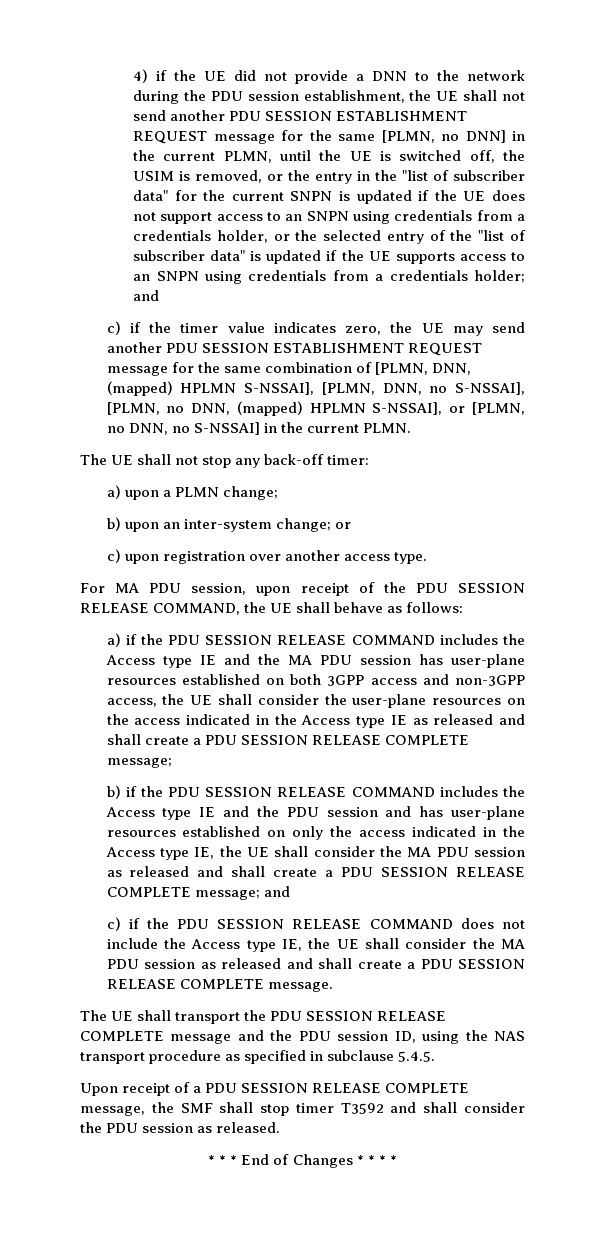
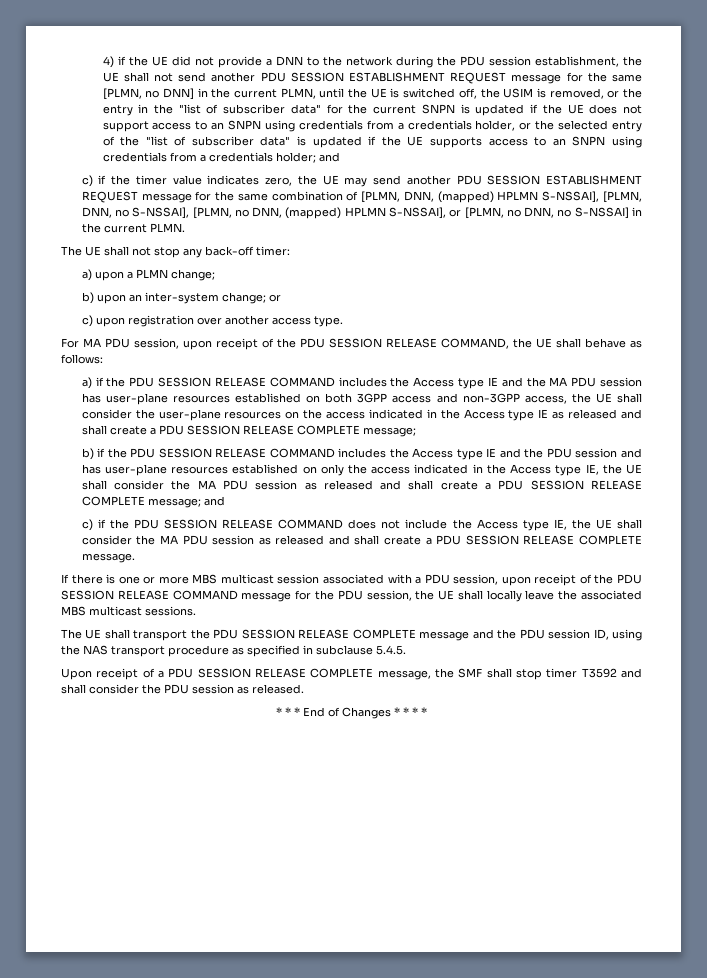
(333, 987) none -> [61,574,642,586] [61,590,642,602] [61,606,196,616] // If there is one or more MBS multicast session associated with a PDU session, upon receipt of the PDU SESSION RELEASE COMMAND message for the PDU session, the UE shall locally leave the associated MBS multicast sessions.

